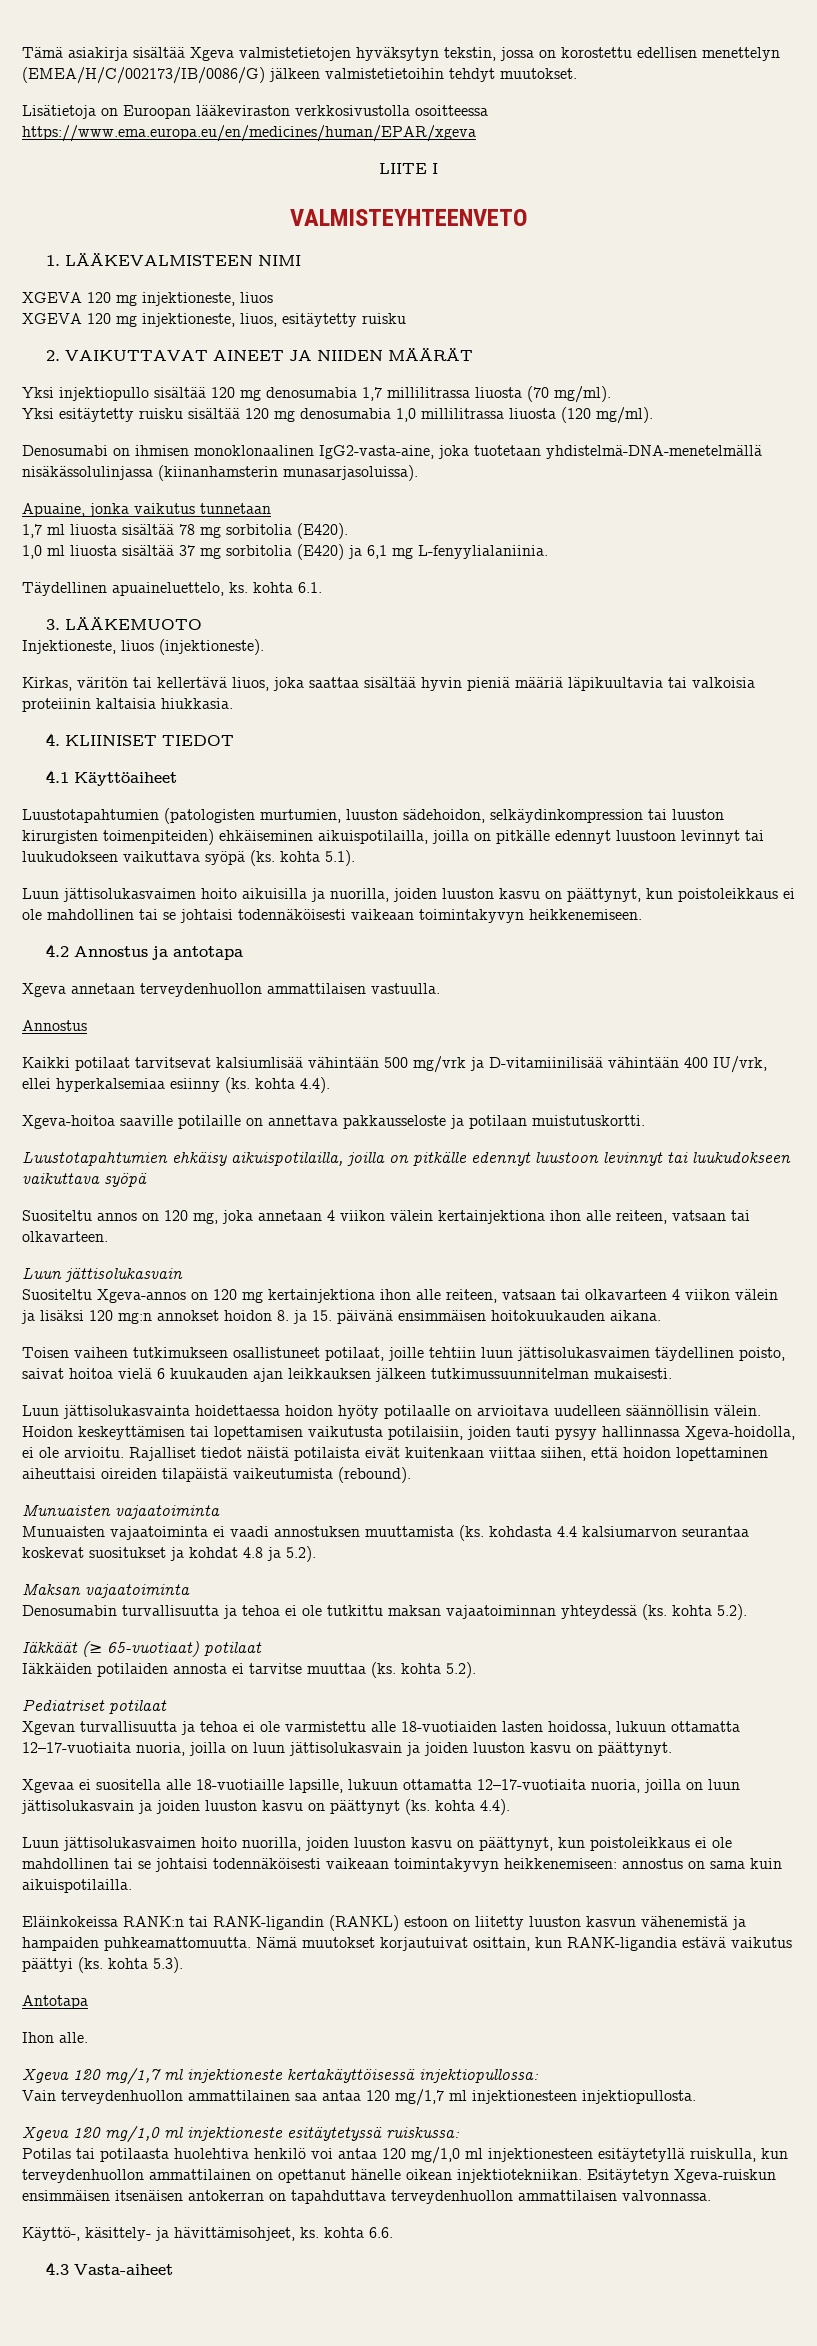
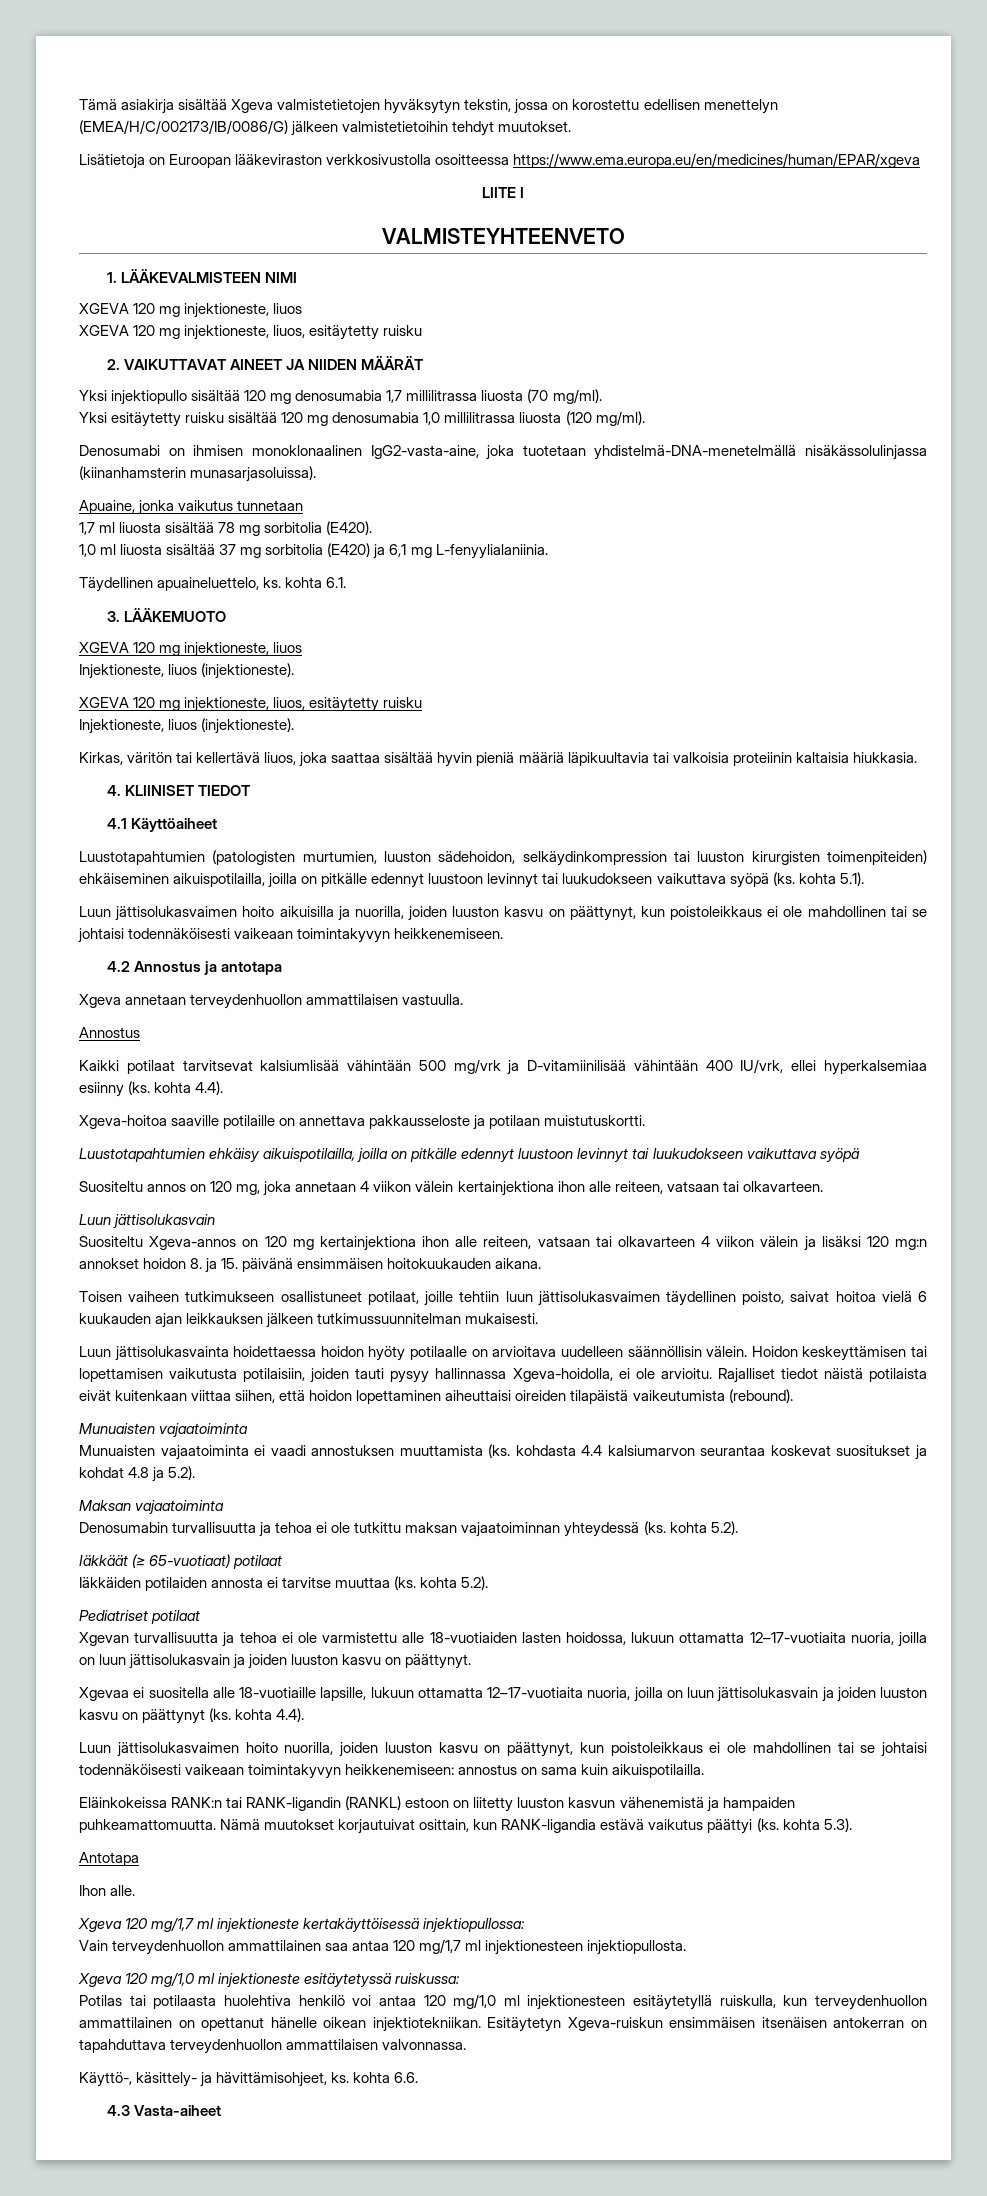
(203, 623) none -> [79,642,303,657] [79,663,295,679] [79,697,423,712] // XGEVA 120 mg injektioneste, liuos // Injektioneste, liuos (injektioneste). // XGEVA 120 mg injektioneste, liuos, esitäytetty ruisku

